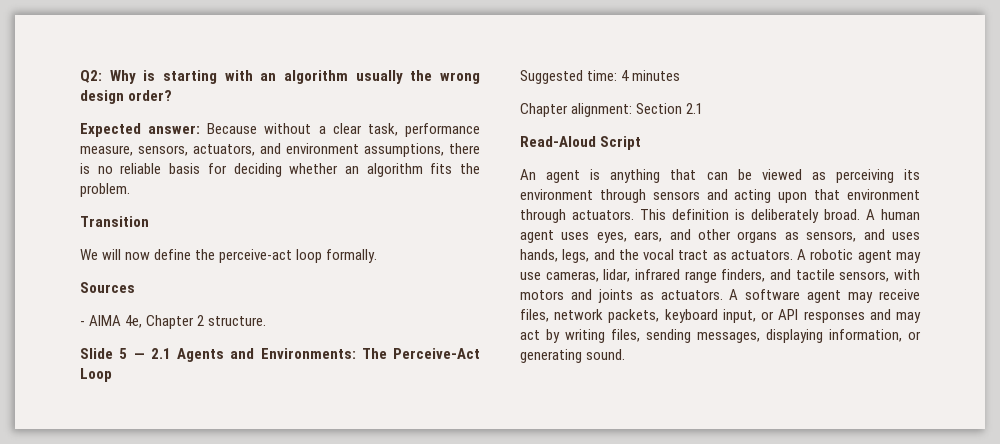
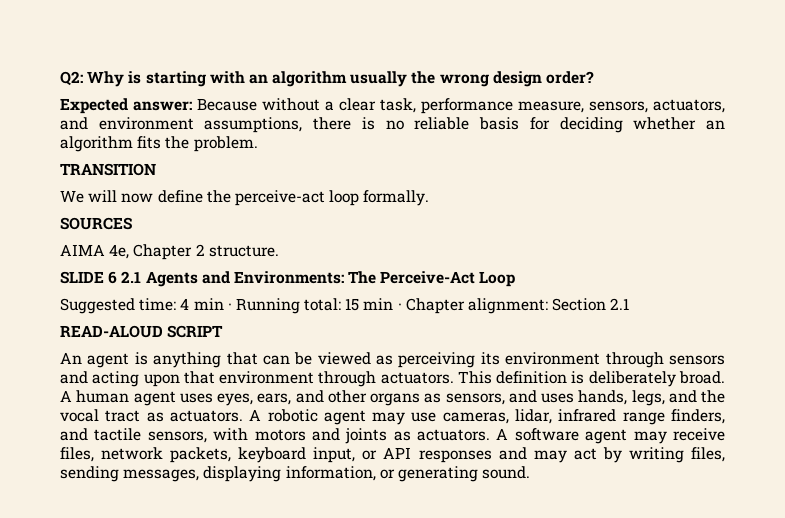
[80,216,149,227] Transition -> [60,163,156,176] TRANSITION
[80,282,135,293] [80,321,85,326] Sources // - -> [60,217,132,230] SOURCES //
[80,348,145,359] Slide 5 — -> [60,271,118,284] SLIDE 6
[632,70,681,81] minutes // -> [193,298,402,314] min · Running total: 15 min ·
[520,136,642,150] Read-Aloud Script -> [60,325,224,338] READ-ALOUD SCRIPT

